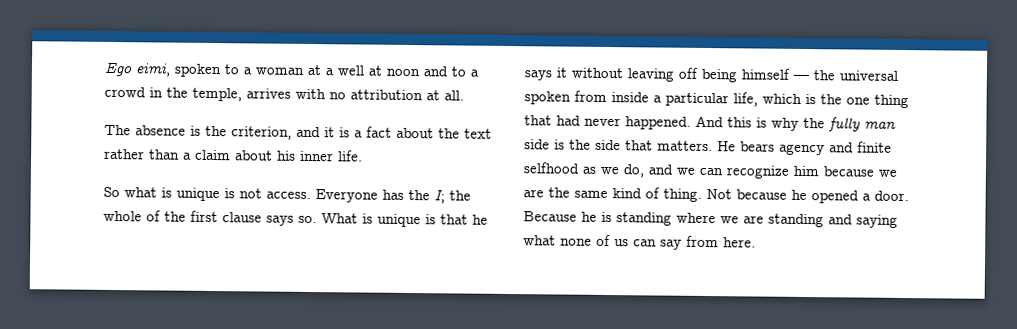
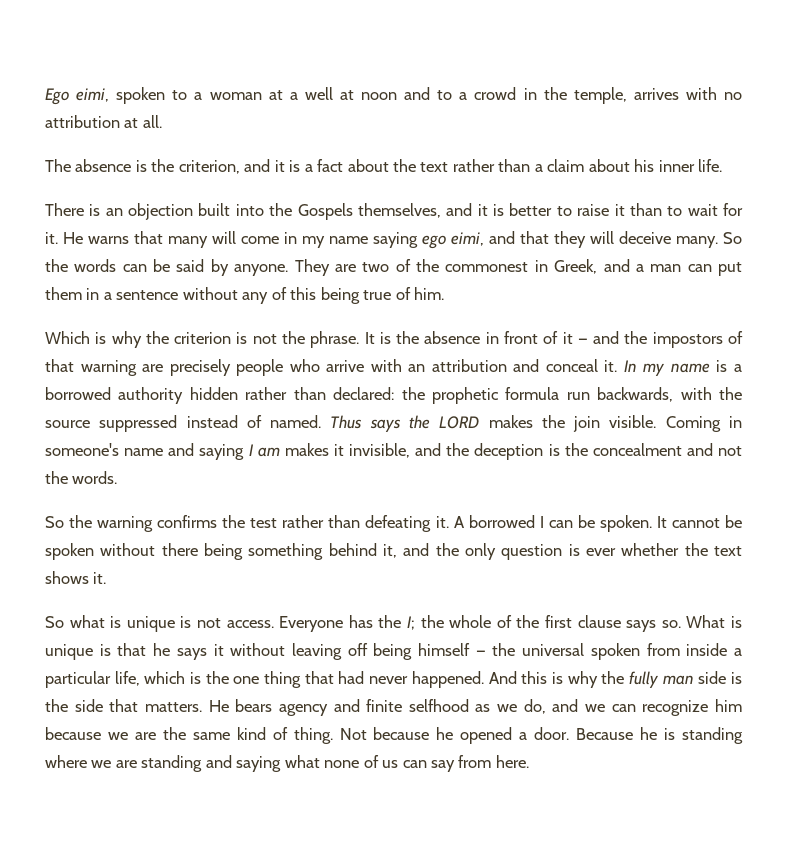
(363, 156) none -> [45,203,743,220] [45,231,742,249] [45,259,742,276] [45,287,445,304] [45,331,744,348] [45,359,742,376] [45,387,742,404] [45,415,743,432] [45,443,742,460] [45,471,118,484] [45,515,742,532] [45,543,743,560] [45,571,107,584] // There is an objection built into the Gospels themselves, and it is better to raise it than to wait for it. He warns that many will come in my name saying ego eimi, and that they will deceive many. So the words can be said by anyone. They are two of the commonest in Greek, and a man can put them in a sentence without any of this being true of him. // Which is why the criterion is not the phrase. It is the absence in front of it — and the impostors of that warning are precisely people who arrive with an attribution and conceal it. In my name is a borrowed authority hidden rather than declared: the prophetic formula run backwards, with the source suppressed instead of named. Thus says the LORD makes the join visible. Coming in someone's name and saying I am makes it invisible, and the deception is the concealment and not the words. // So the warning confirms the test rather than defeating it. A borrowed I can be spoken. It cannot be spoken without there being something behind it, and the only question is ever whether the text shows it.

